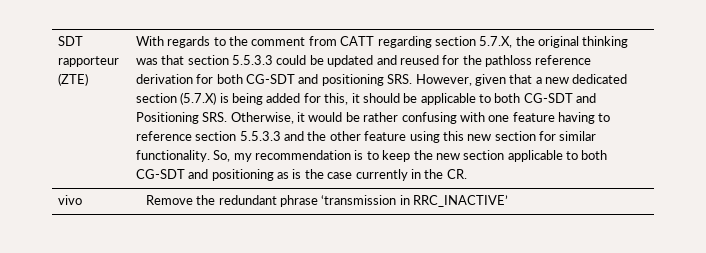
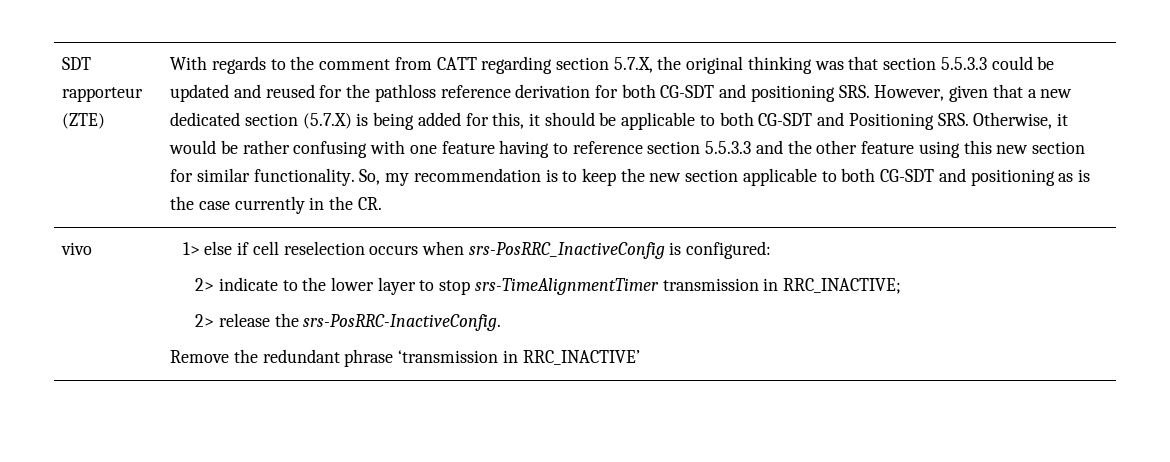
(82, 200) none -> [182,241,772,259] [195,277,902,295] [195,313,502,331] 1> else if cell reselection occurs when srs-PosRRC_InactiveConfig is configured: // 2> indicate to the lower layer to stop srs-TimeAlignmentTimer transmission in RRC_INACTIVE; // 2> release the srs-PosRRC-InactiveConfig. //

